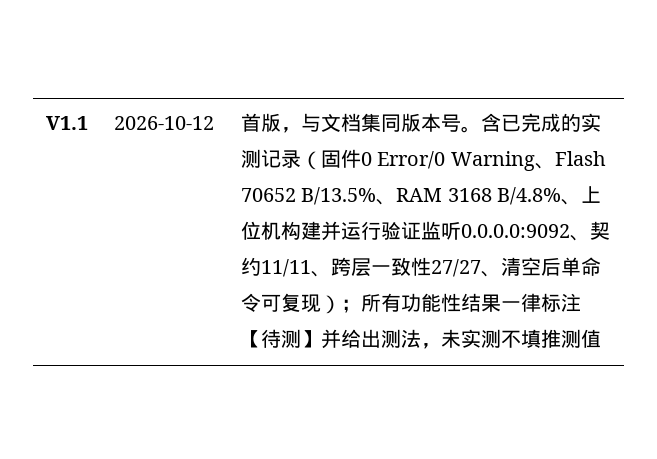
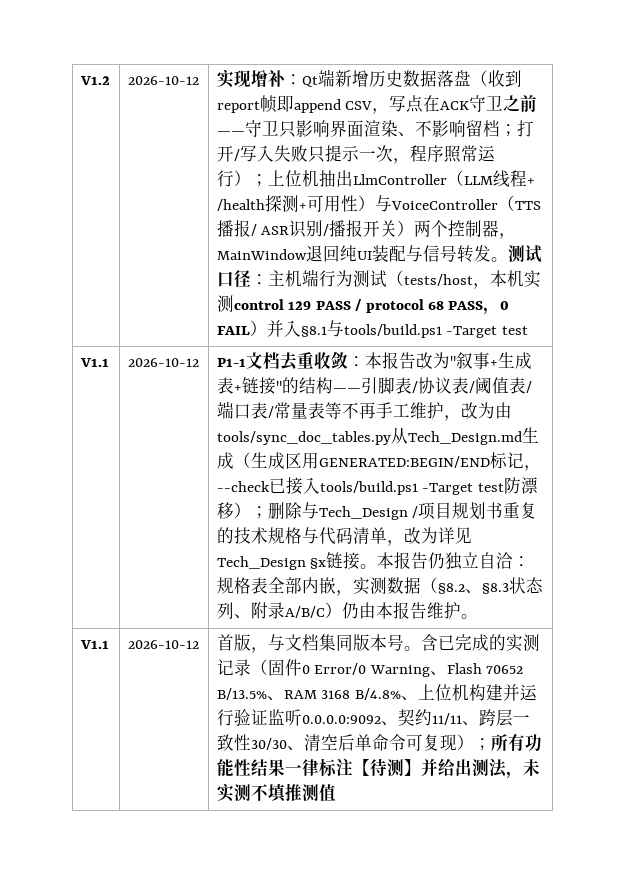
(45, 123) none -> [79,76,110,85] [127,76,199,85] [216,69,522,88] [216,95,538,114] [216,120,534,138] [216,145,495,164] [216,170,535,188] [216,195,541,212] [216,220,517,239] [216,245,542,263] [216,269,541,289] [216,295,510,315] [216,320,528,338] [79,358,109,367] [127,358,199,367] [216,352,532,371] [216,377,532,395] [216,401,512,421] [216,427,539,445] [216,452,541,471] [216,477,538,495] [216,502,538,520] [216,527,472,546] [216,552,531,570] [216,577,543,596] [216,602,478,619] V1.2 | 2026-10-12 | 实现增补：Qt端新增历史数据落盘（收到report帧即append CSV，写点在ACK守卫之前——守卫只影响界面渲染、不影响留档；打开/写入失败只提示一次，程序照常运行）；上位机抽出LlmController（LLM线程+ /health探测+可用性）与VoiceController（TTS播报/ ASR识别/播报开关）两个控制器，MainWindow退回纯UI装配与信号转发。测试口径：主机端行为测试（tests/host，本机实测control 129 PASS / protocol 68 PASS，0 FAIL）并入§8.1与tools/build.ps1 -Target test // V1.1 | 2026-10-12 | P1-1文档去重收敛：本报告改为"叙事+生成表+链接"的结构——引脚表/协议表/阈值表/端口表/常量表等不再手工维护，改为由tools/sync_doc_tables.py从Tech_Design.md生成（生成区用GENERATED:BEGIN/END标记，--check已接入tools/build.ps1 -Target test防漂移）；删除与Tech_Design /项目规划书重复的技术规格与代码清单，改为详见Tech_Design §x链接。本报告仍独立自洽：规格表全部内嵌，实测数据（§8.2、§8.3状态列、附录A/B/C）仍由本报告维护。 //
[430,259,481,277] 27/27 -> [250,738,287,750] 30/30

